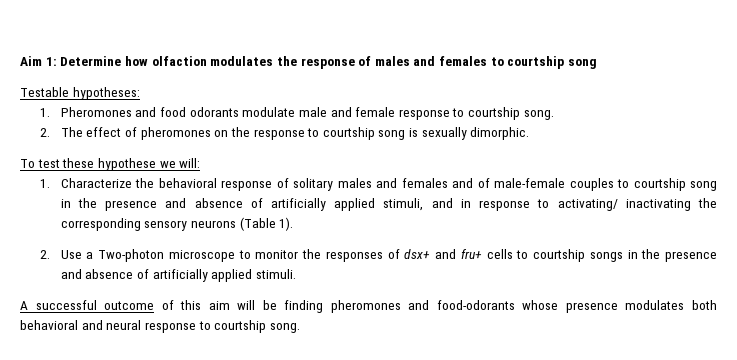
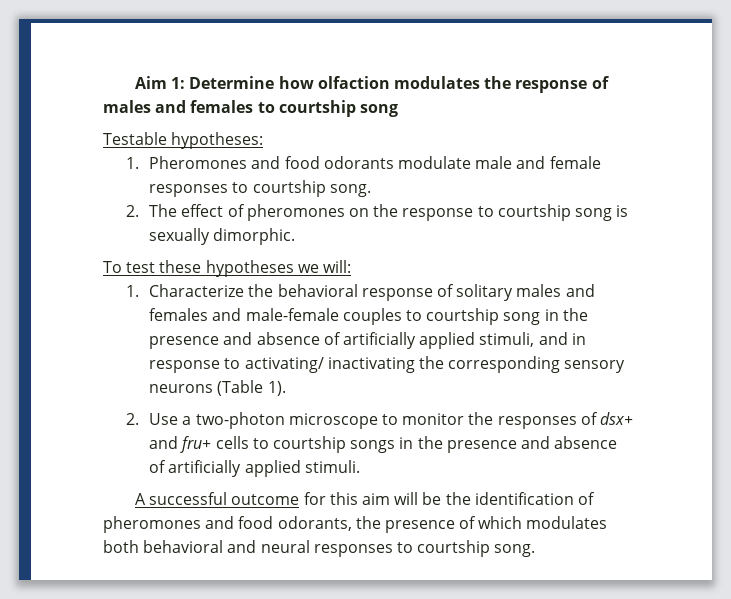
[398,109,450,120] response -> [149,184,229,197] responses
[97,158,156,171] hypothese -> [205,260,294,277] hypotheses
[477,178,490,188] of -> (242, 314) none
[98,249,165,262] Two-photon -> [195,412,285,429] two-photon
[161,300,174,310] of -> [303,492,326,505] for
[284,300,618,313] finding pheromones and food-odorants whose presence -> [445,492,595,505] [103,516,523,533] the identification of pheromones and food odorants, the presence of which
[144,322,196,333] response -> [313,544,393,557] responses

